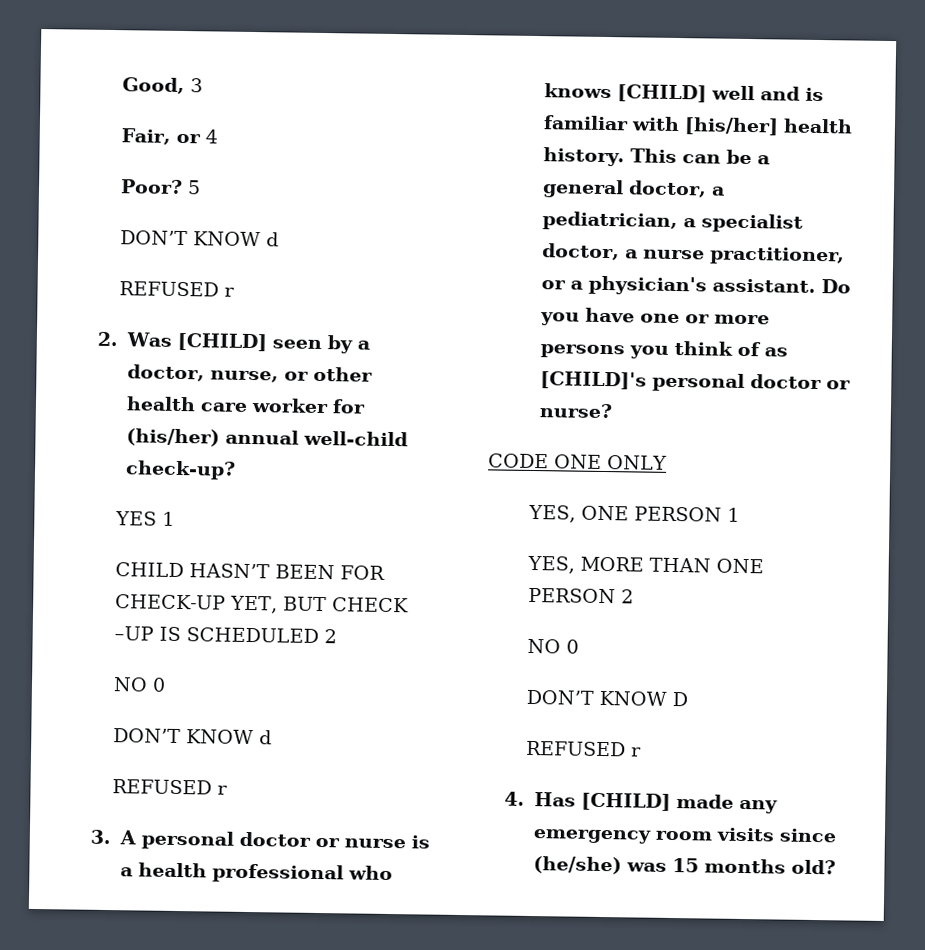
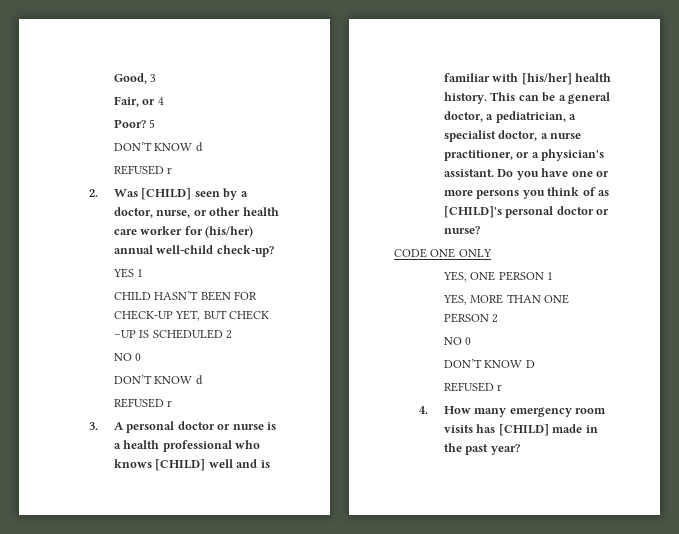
[533,792,778,814] [532,827,837,844] [532,856,836,875] Has [CHILD] made any emergency room visits since (he/she) was 15 months old? -> [443,406,607,417] [443,424,598,436] [443,443,520,455] How many emergency room visits has [CHILD] made in the past year?

